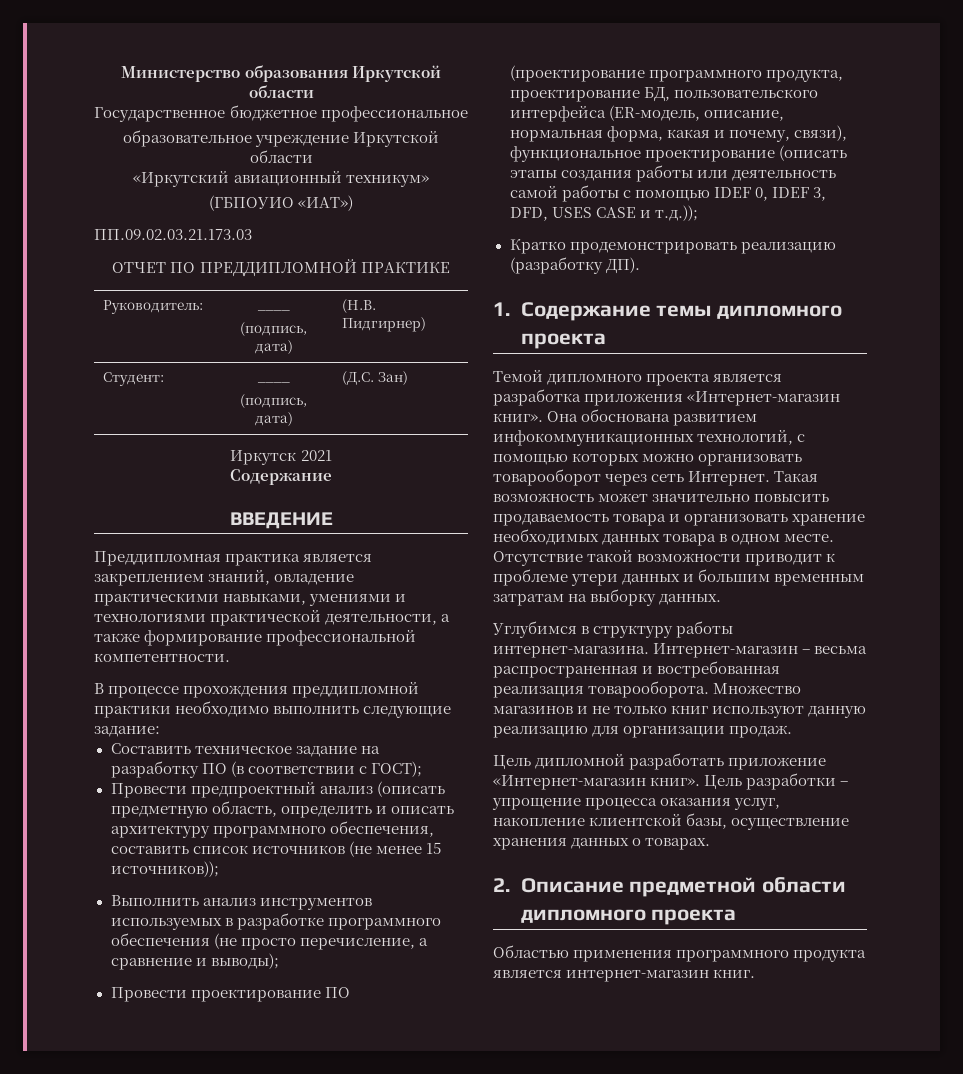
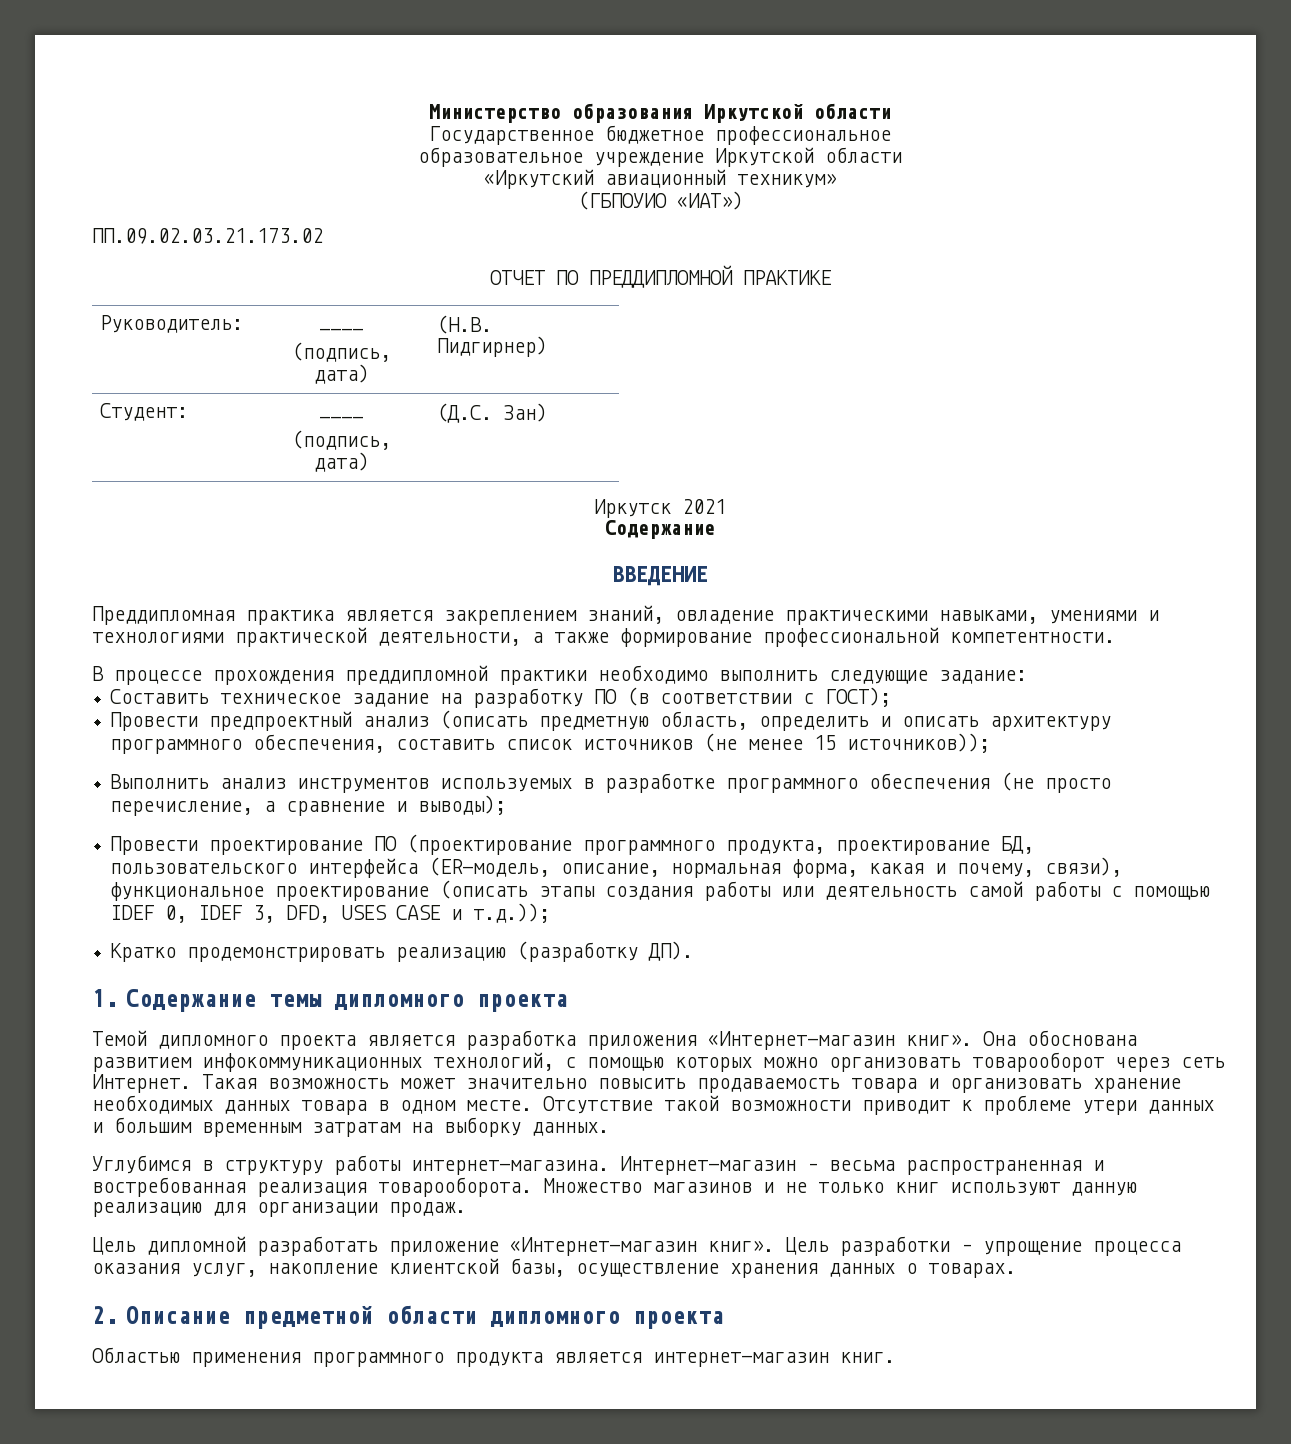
[94,229,252,240] ПП.09.02.03.21.173.03 -> [92,228,323,244] ПП.09.02.03.21.173.02

